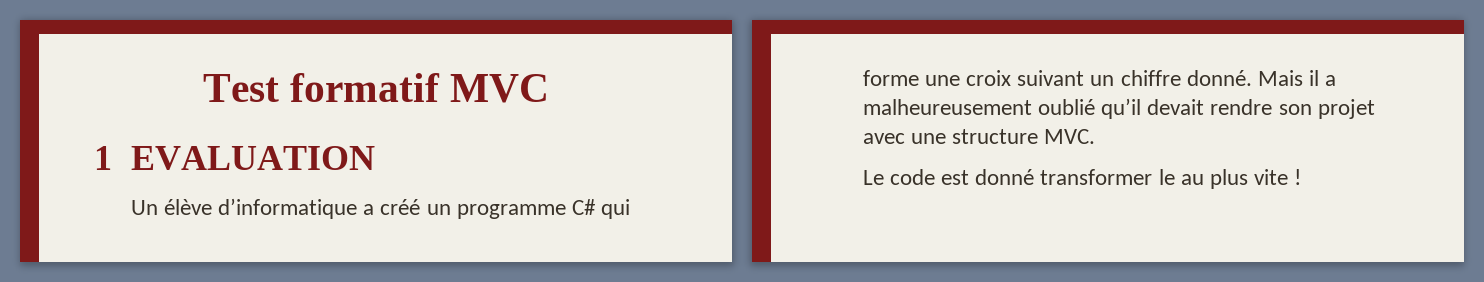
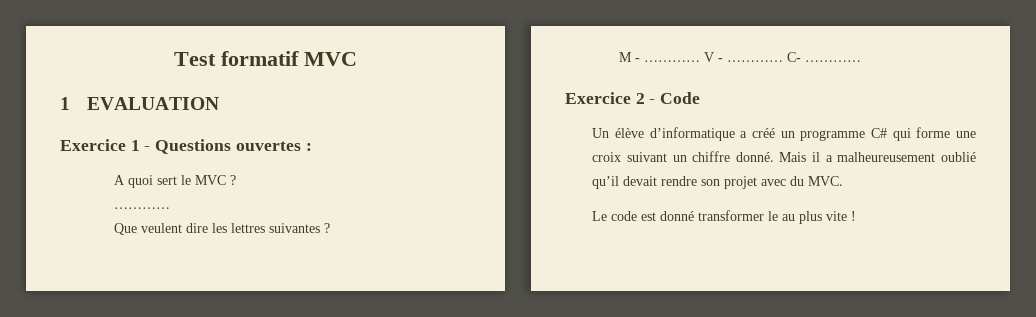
(375, 158) none -> [60,139,312,154] [114,175,237,188] [114,207,171,209] [114,223,331,235] [619,52,862,62] [565,92,701,104] // Exercice 1 - Questions ouvertes : // A quoi sert le MVC ? // ………… // Que veulent dire les lettres suivantes ? // M - ………… V - ………… C- ………… // Exercice 2 - Code
[910,129,1038,144] une structure -> [790,176,805,186] du

